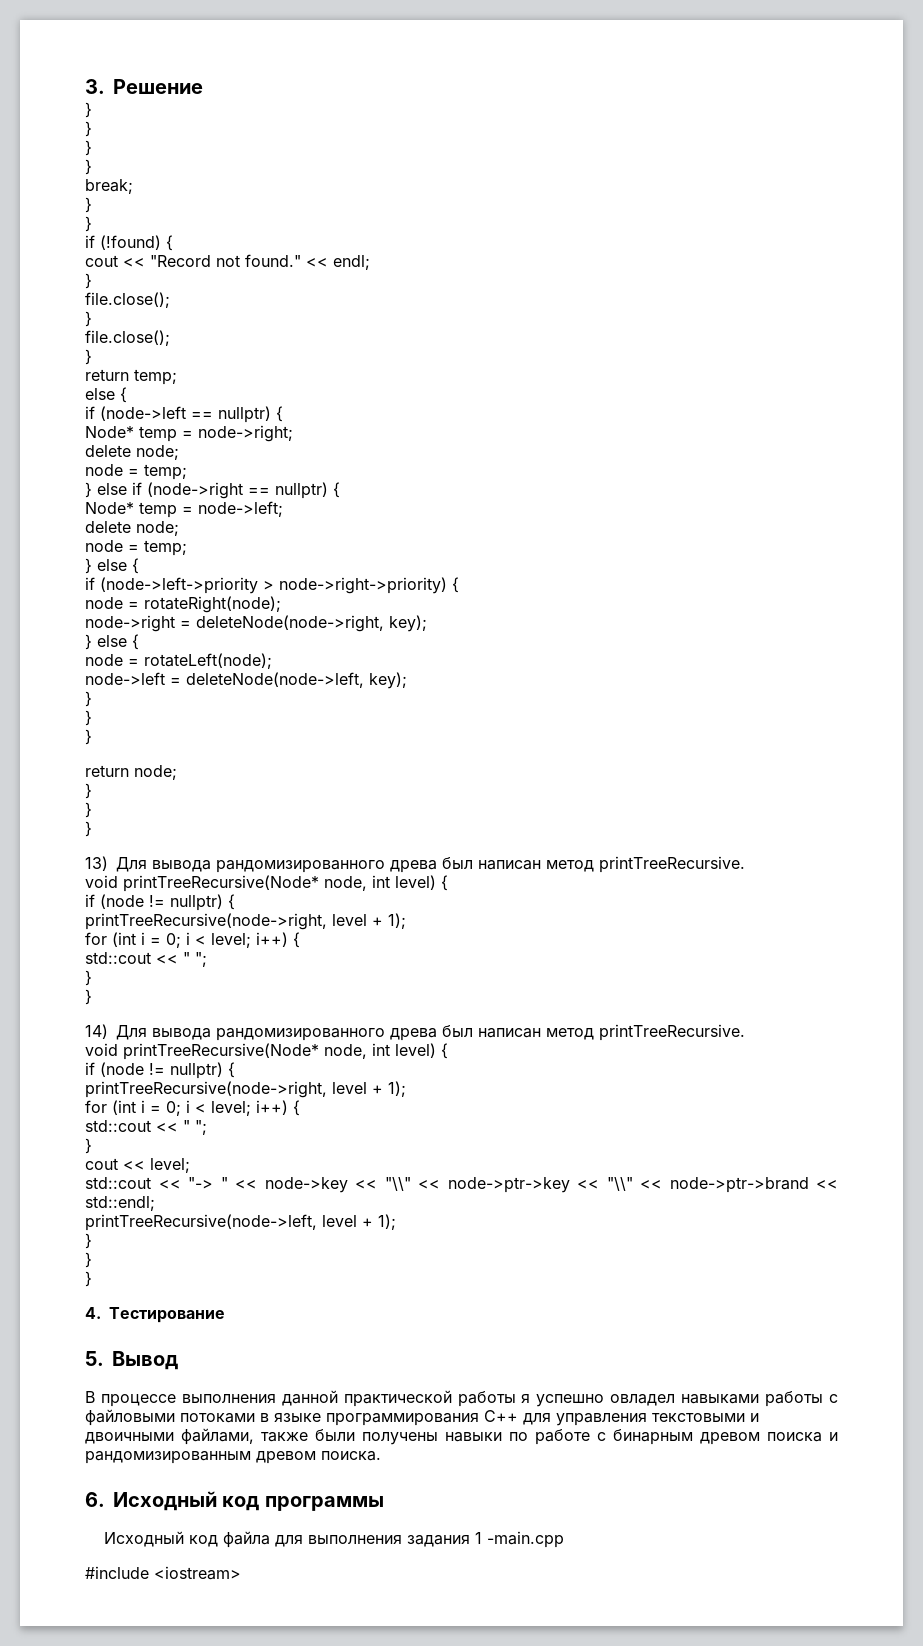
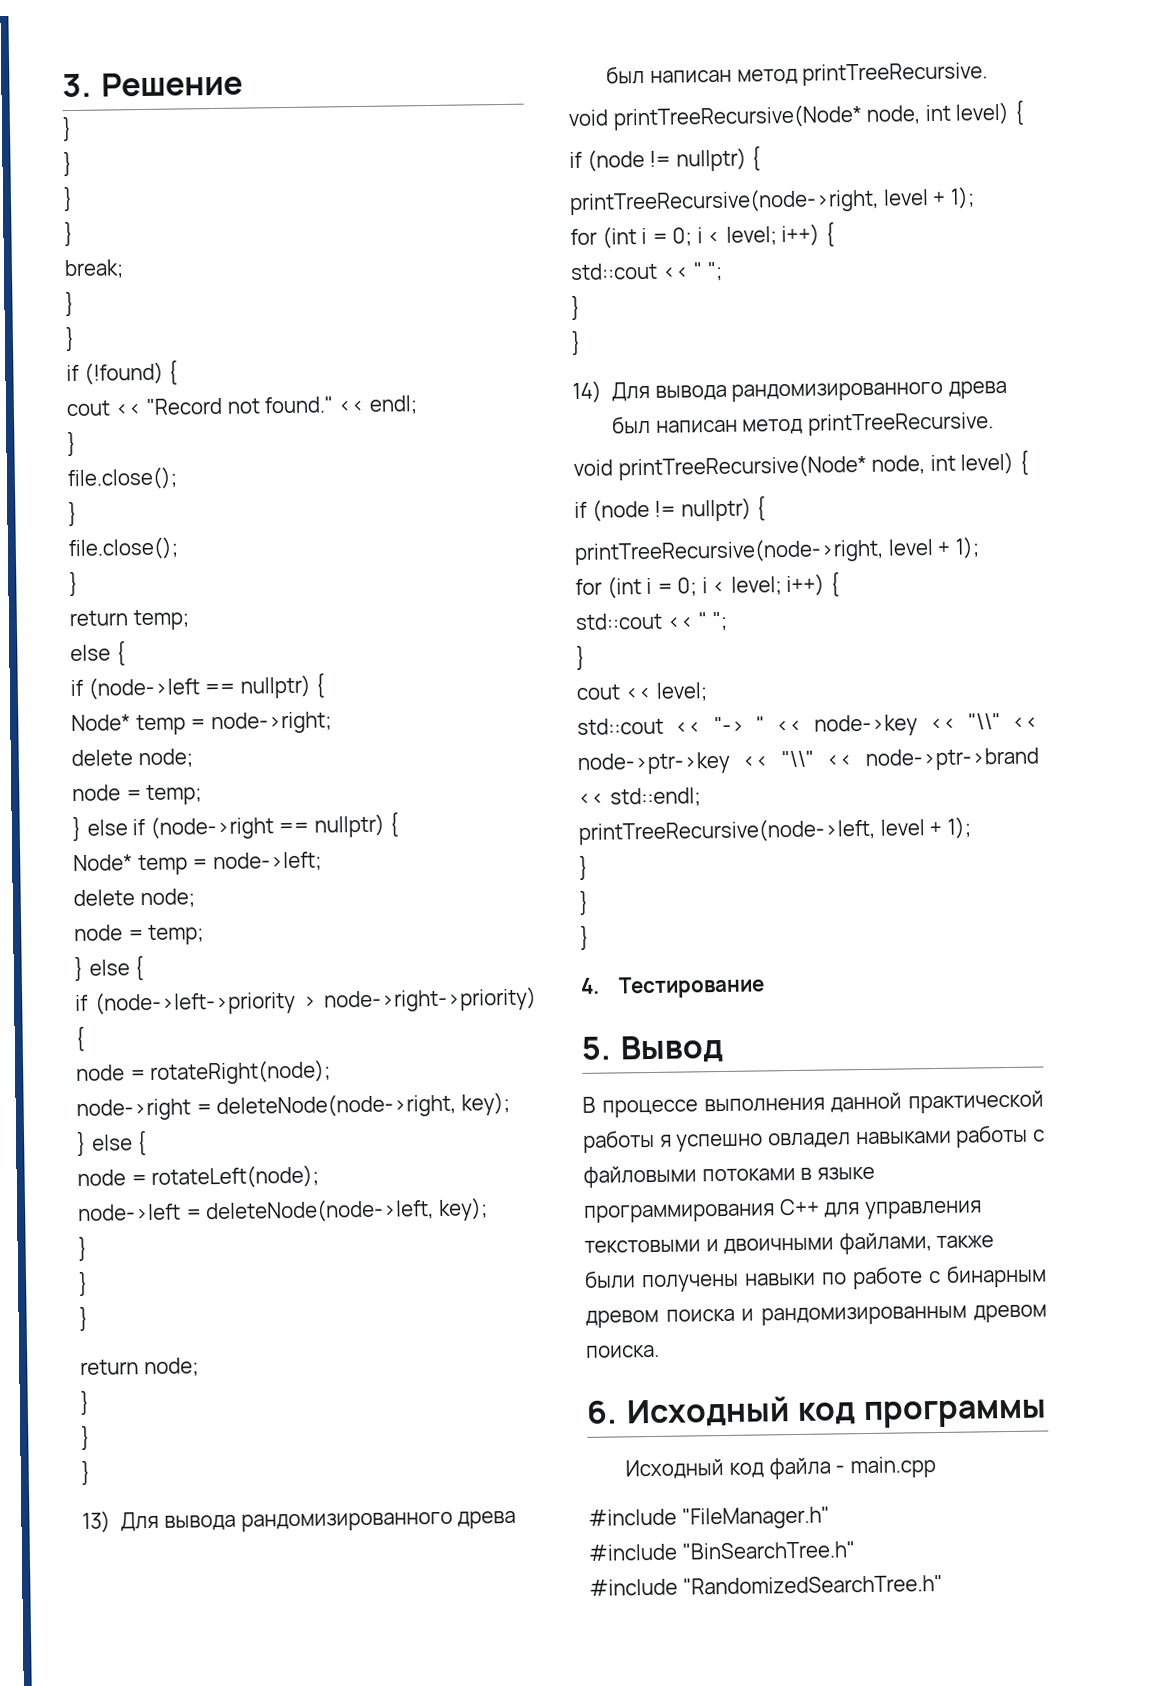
[274,1531,564,1548] [85,1566,241,1580] для выполнения задания 1 -main.cpp // #include <iostream> -> [835,1456,936,1479] [588,1506,830,1530] [588,1541,855,1561] [589,1574,943,1596] - main.cpp // #include "FileManager.h" // #include "BinSearchTree.h" // #include "RandomizedSearchTree.h"

